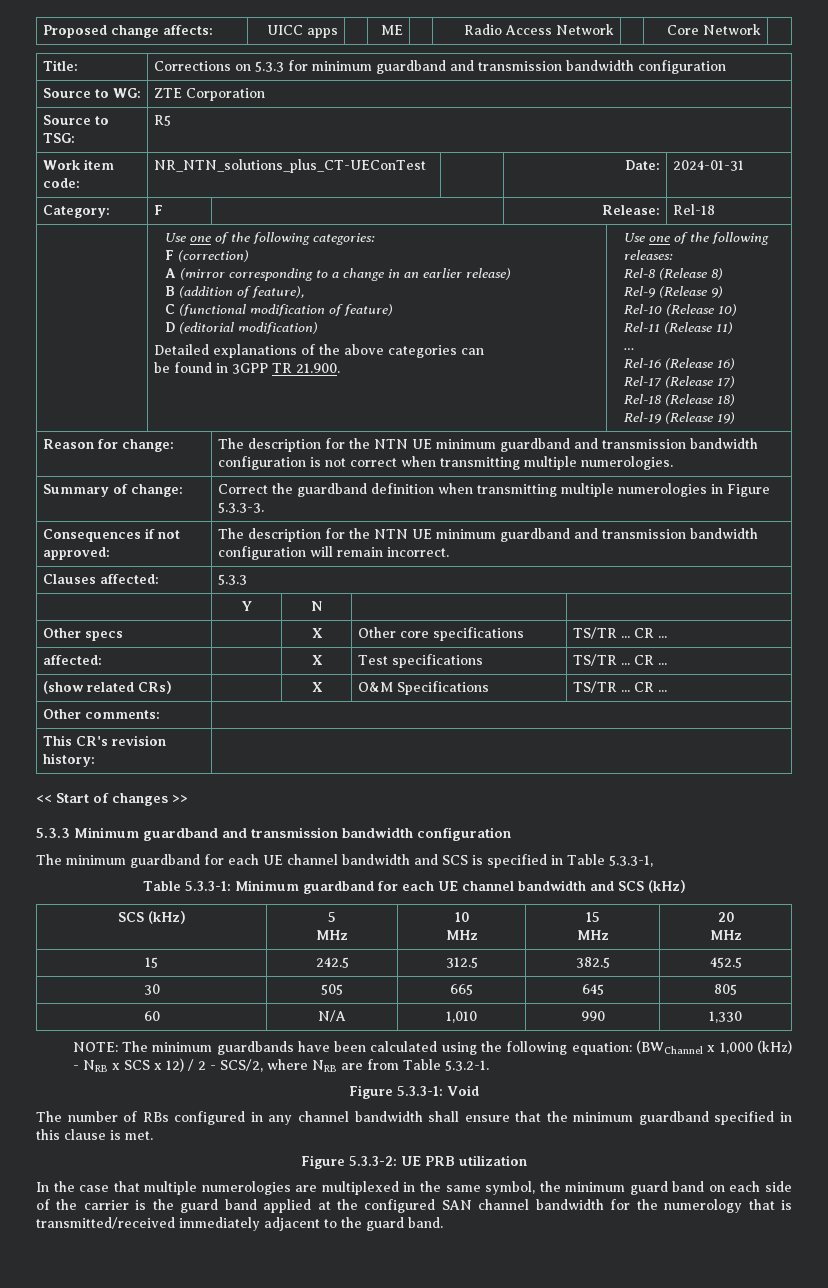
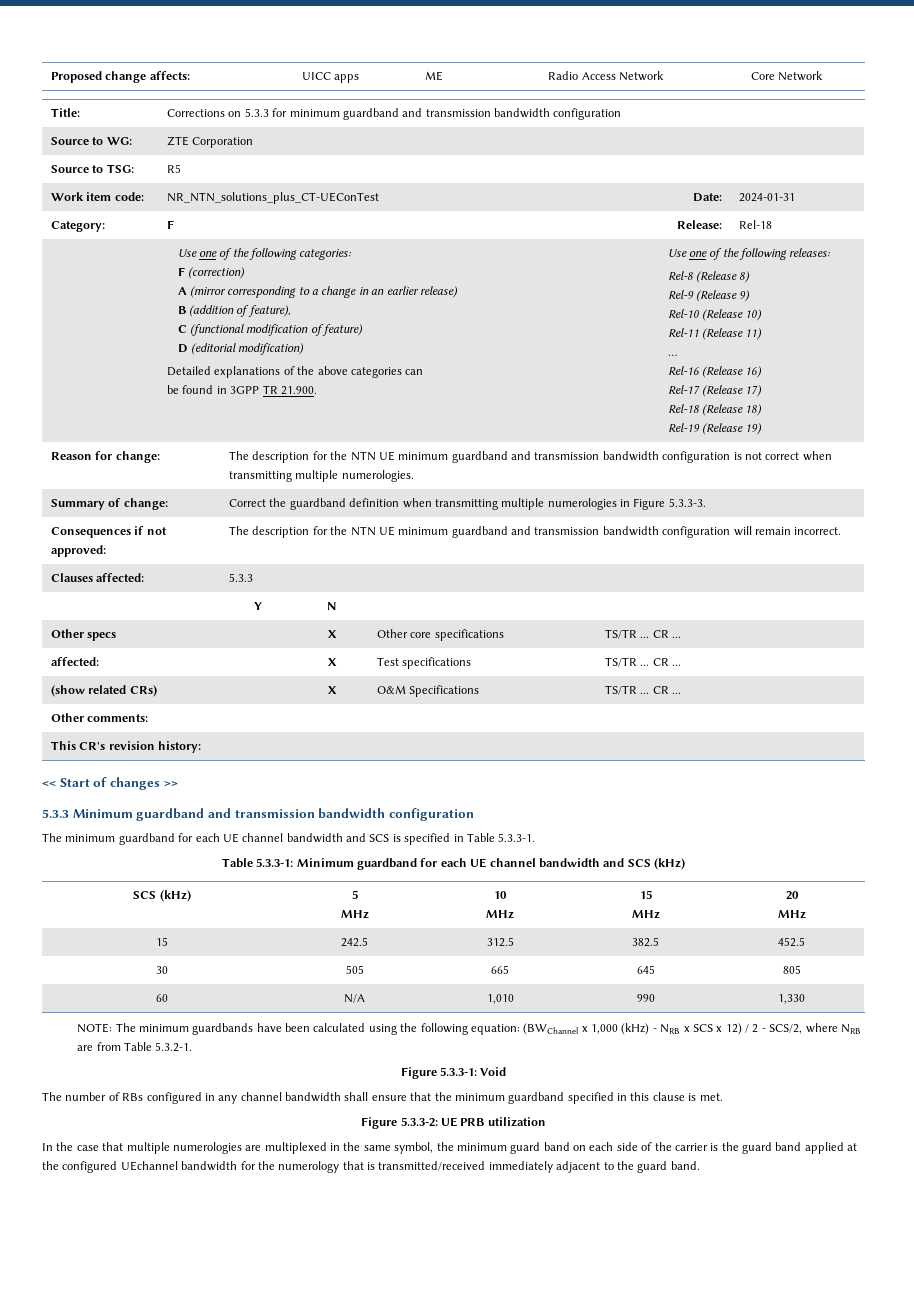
[609,855,653,867] 5.3.3-1, -> [498,833,536,842] 5.3.3-1.
[441,1199,530,1210] SAN channel -> [120,1161,178,1171] UEchannel

